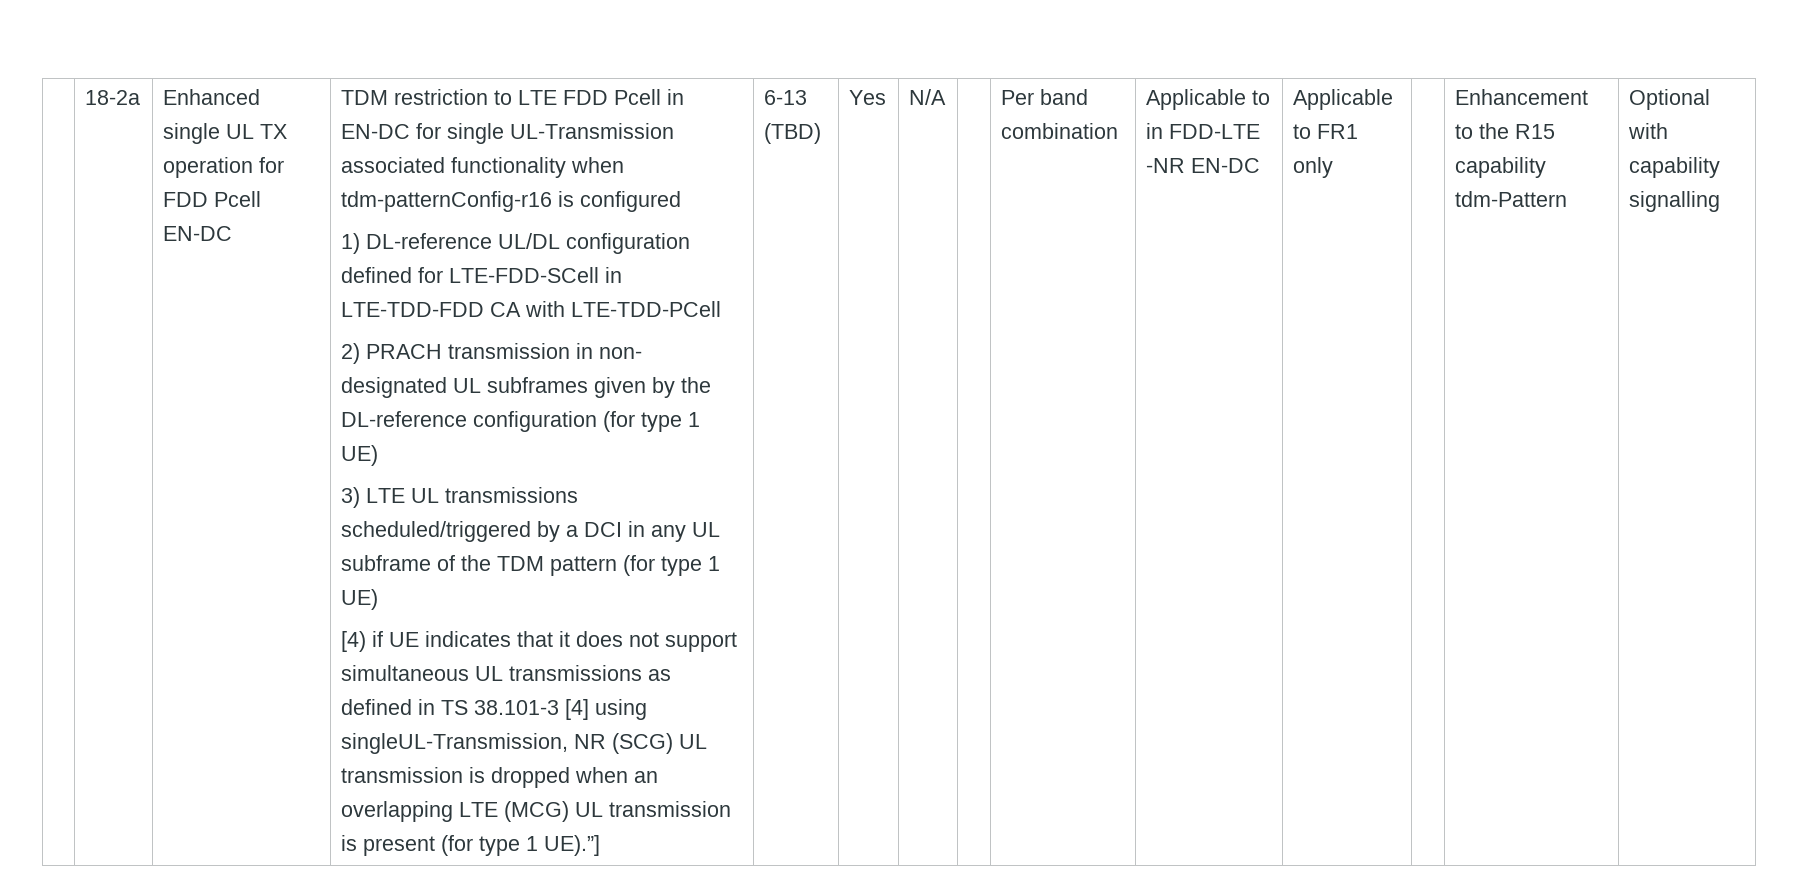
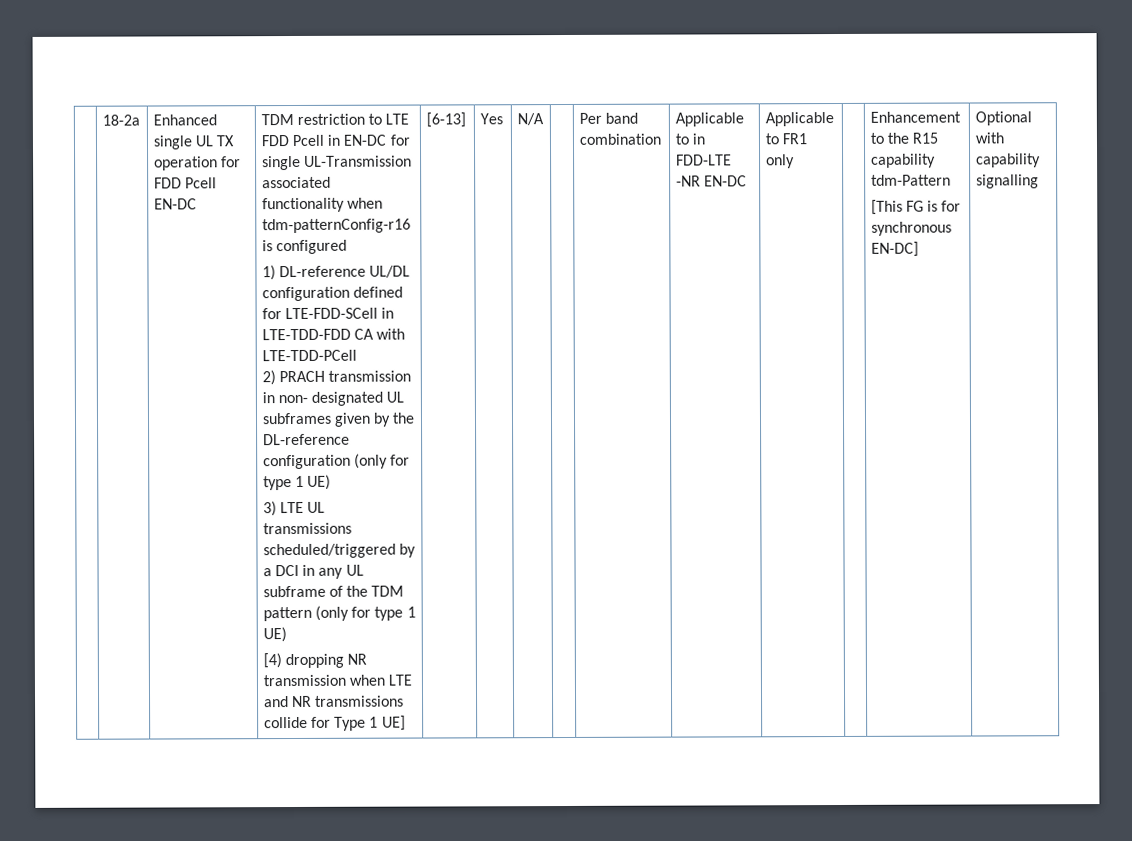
[603,411,636,432] (for -> [354,453,411,469] (only for
[623,555,656,576] (for -> [315,605,372,621] (only for
[372,631,738,652] [341,665,672,681] [341,699,648,720] [341,733,708,754] [341,767,659,788] [341,801,732,822] [341,835,601,856] [764,90,808,105] [764,123,822,144] if UE indicates that it does not support simultaneous UL transmissions as defined in TS 38.101-3 [4] using singleUL-Transmission, NR (SCG) UL transmission is dropped when an overlapping LTE (MCG) UL transmission is present (for type 1 UE).”] | 6-13 (TBD) -> [285,653,368,669] [262,674,413,687] [263,695,405,708] [263,715,406,731] [425,112,466,128] dropping NR transmission when LTE and NR transmissions collide for Type 1 UE] | [6-13]
(1568, 199) none -> [870,199,962,215] [870,221,952,236] [870,241,919,257] // [This FG is for synchronous EN-DC]

